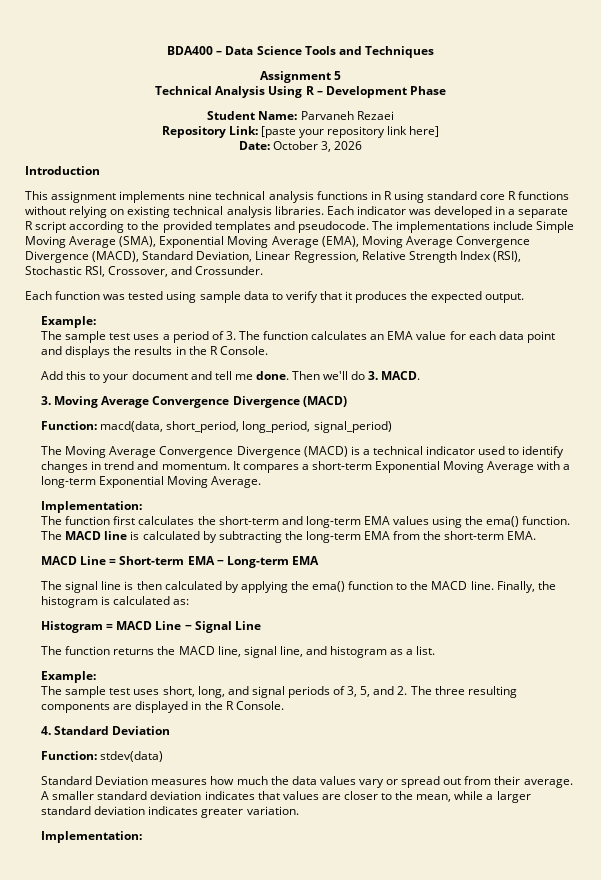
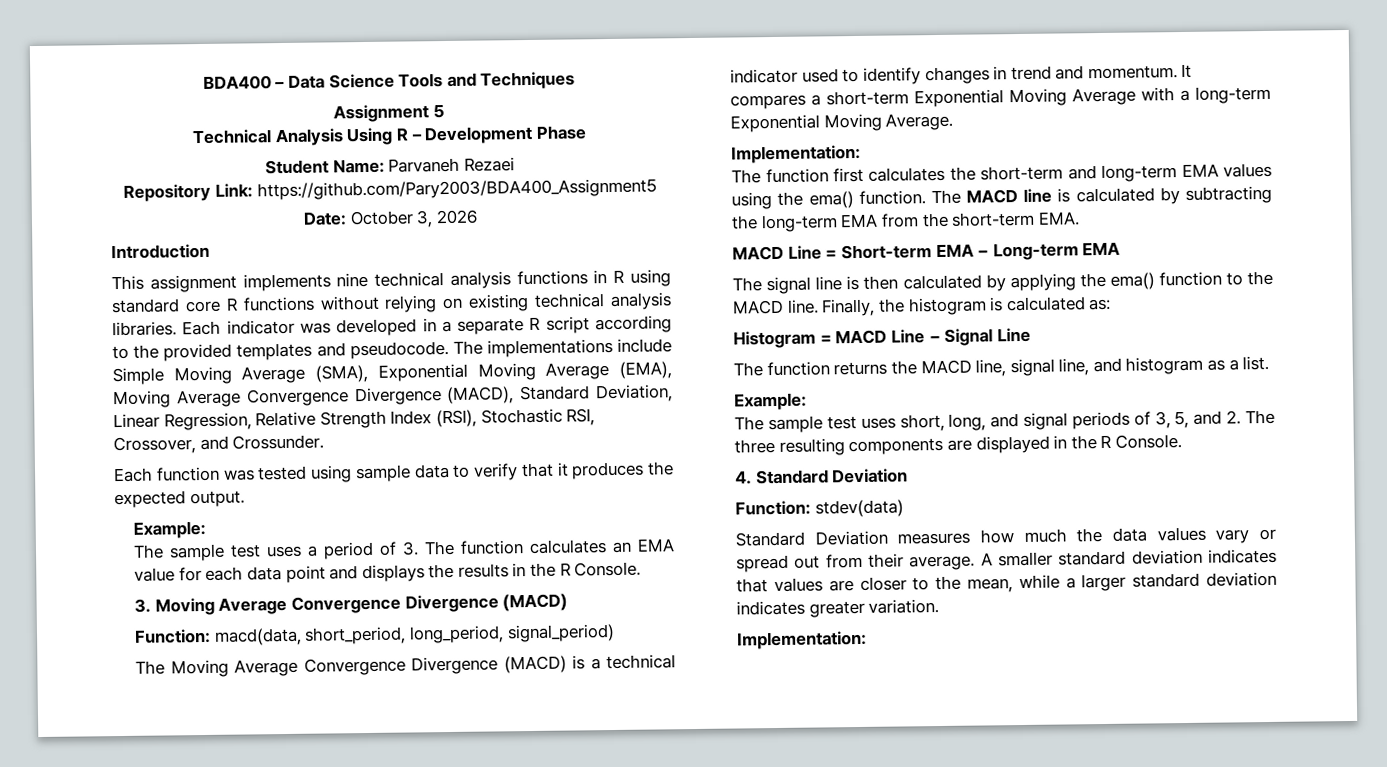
[260,126,440,138] [paste your repository link here] -> [256,178,657,201] https://github.com/Pary2003/BDA400_Assignment5
[41,371,421,383] // Add this to your document and tell me done. Then we'll do 3. MACD. -> (642, 569) none

